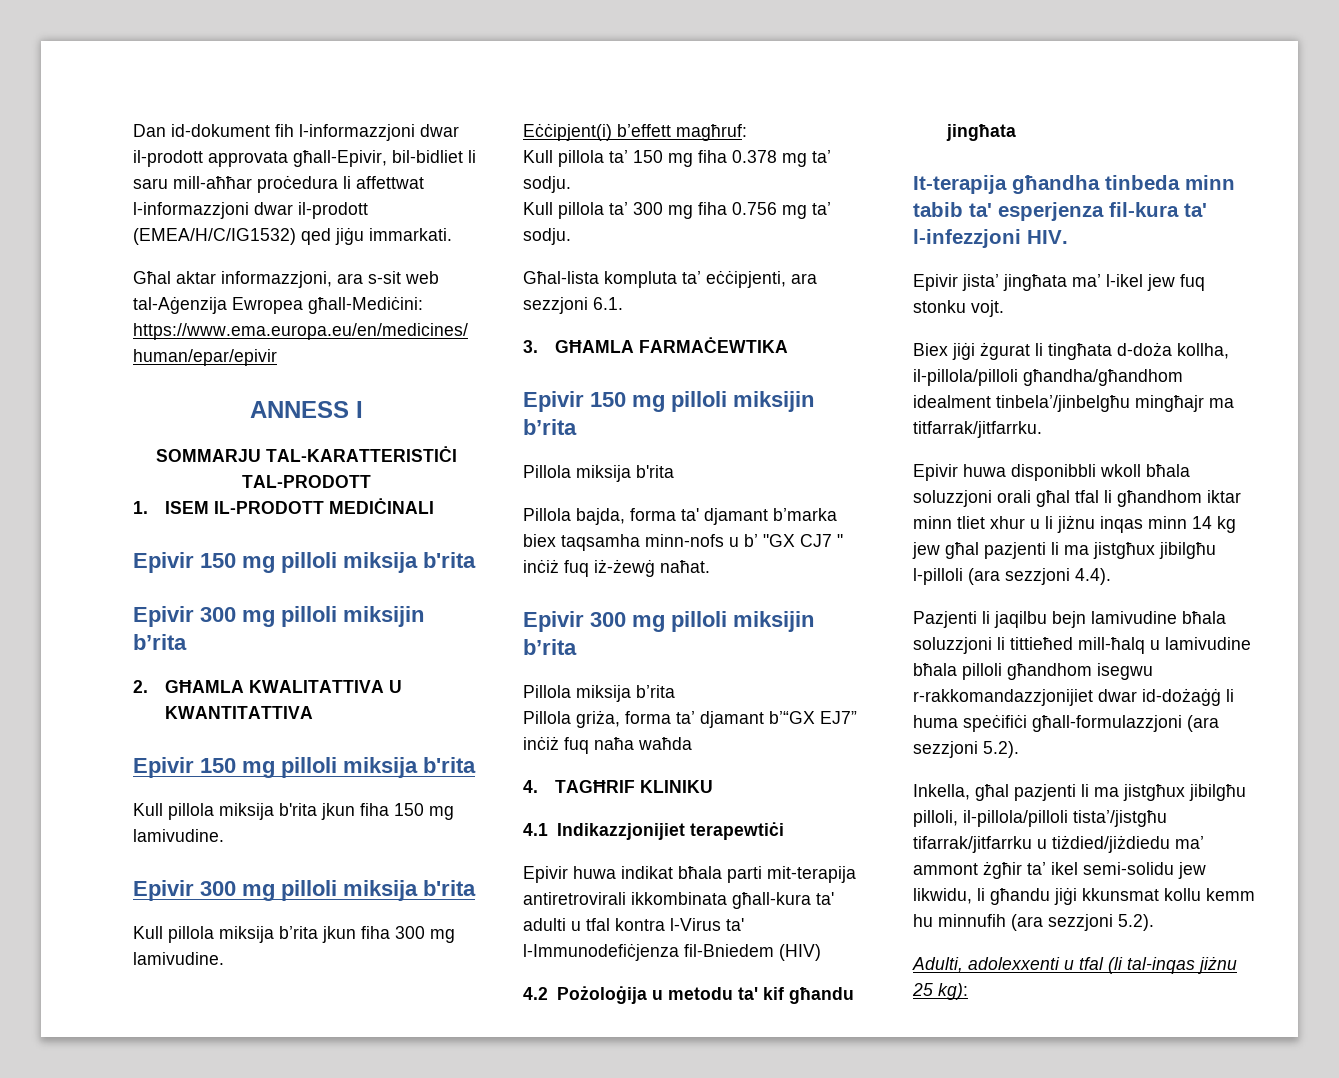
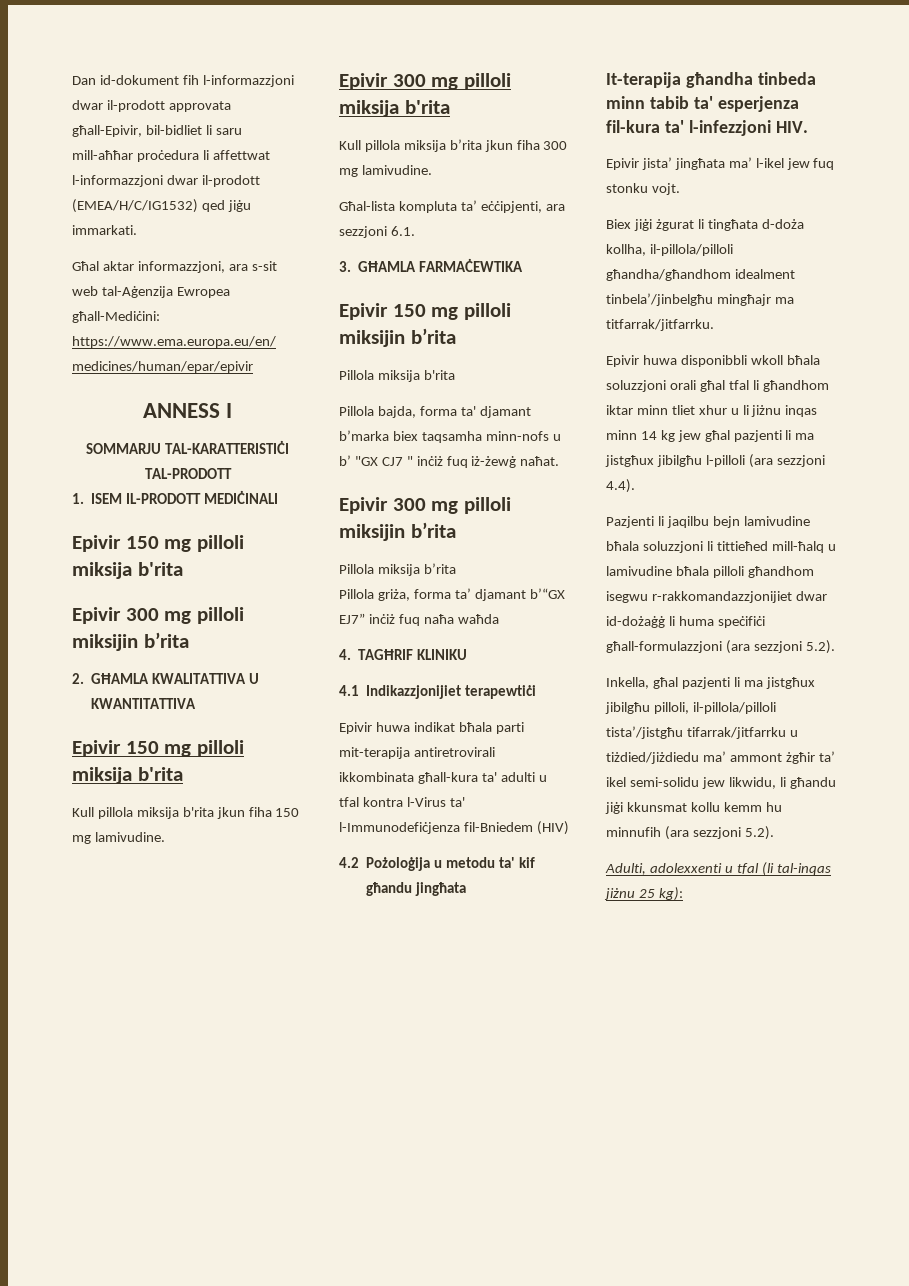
[523,123,747,141] [523,150,831,167] [523,176,571,193] [523,202,831,219] [523,228,571,245] // Eċċipjent(i) b’effett magħruf: // Kull pillola ta’ 150 mg fiha 0.378 mg ta’ sodju. // Kull pillola ta’ 300 mg fiha 0.756 mg ta’ sodju. -> (432, 170) none

